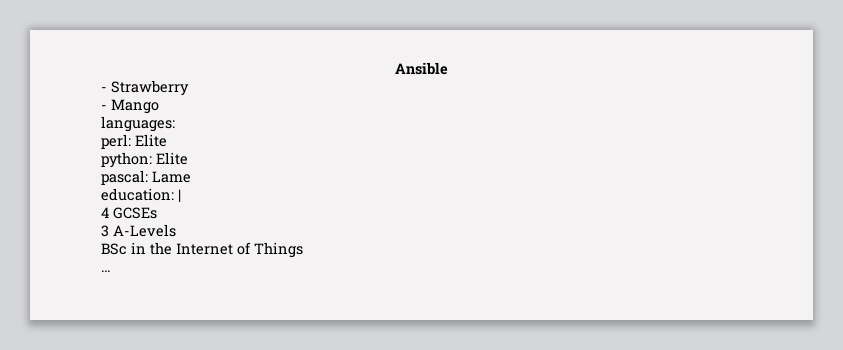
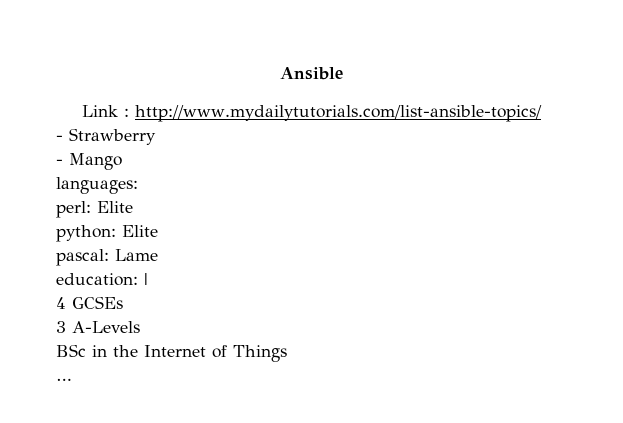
(448, 68) none -> [82,105,543,122] // Link : http://www.mydailytutorials.com/list-ansible-topics/

